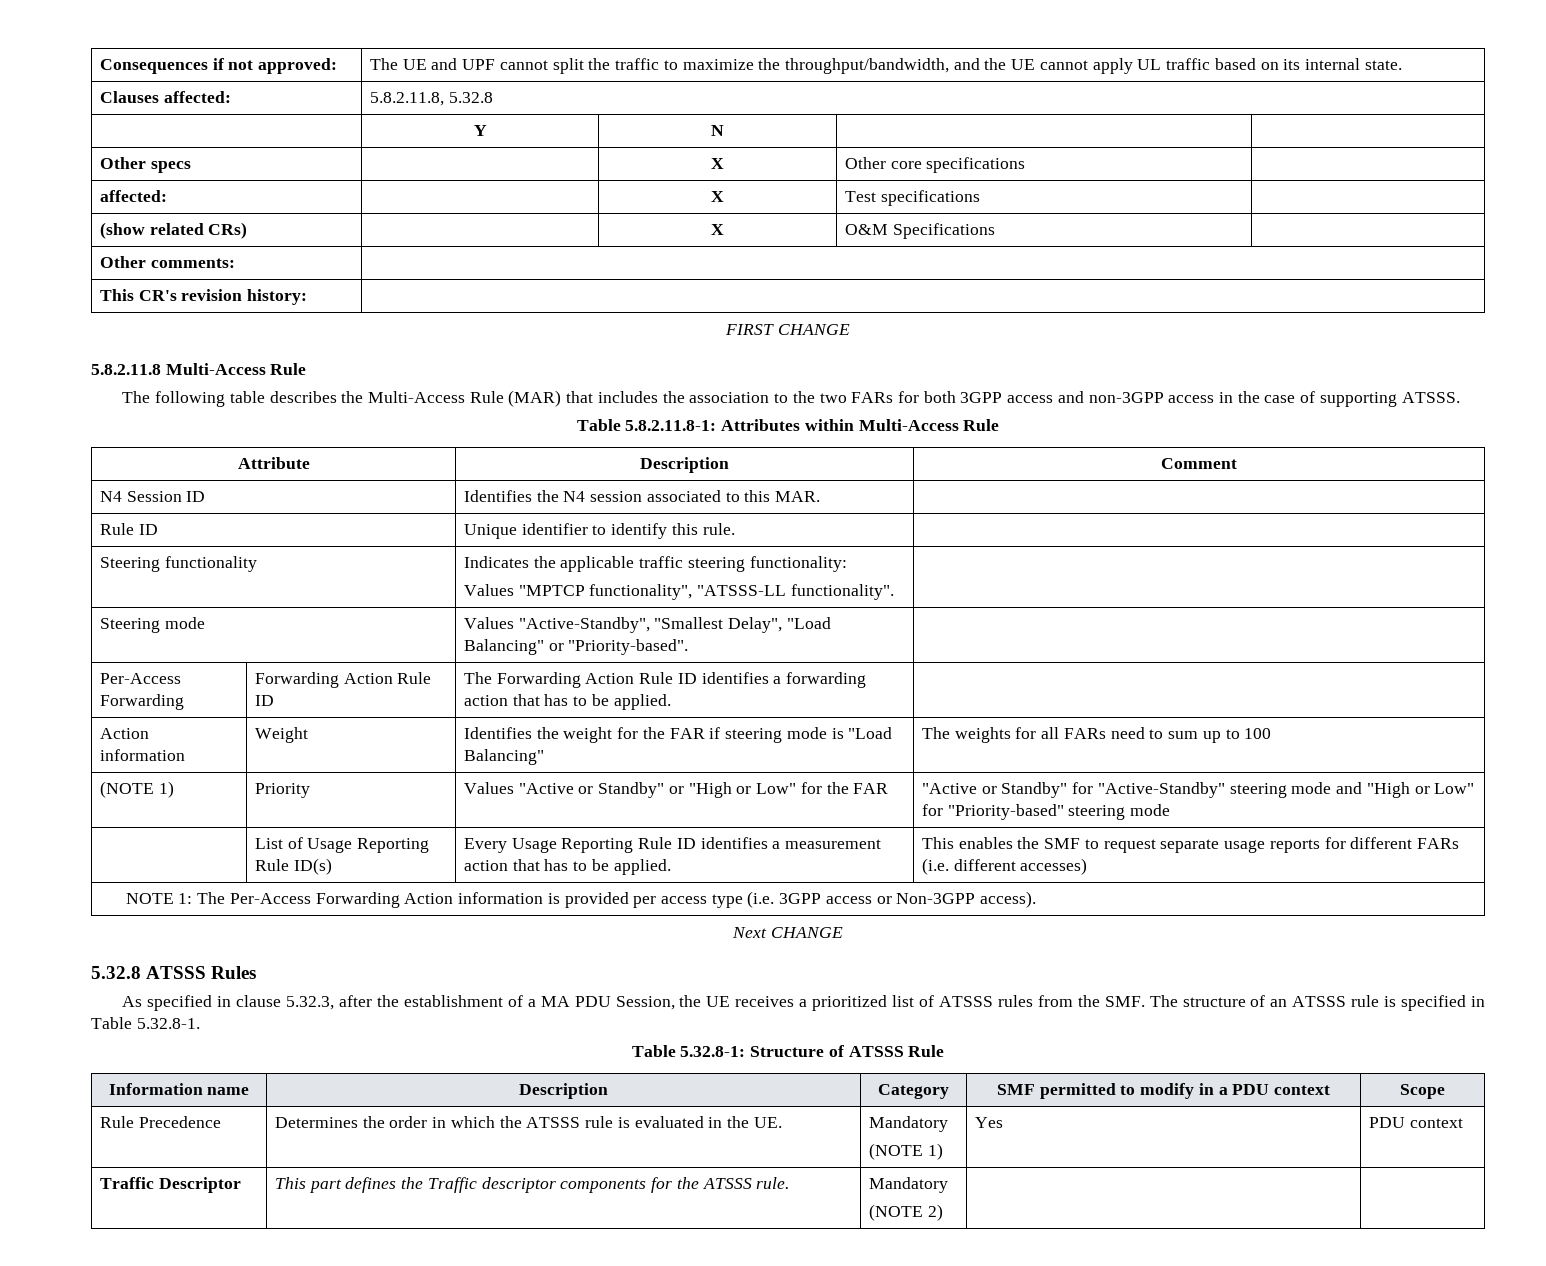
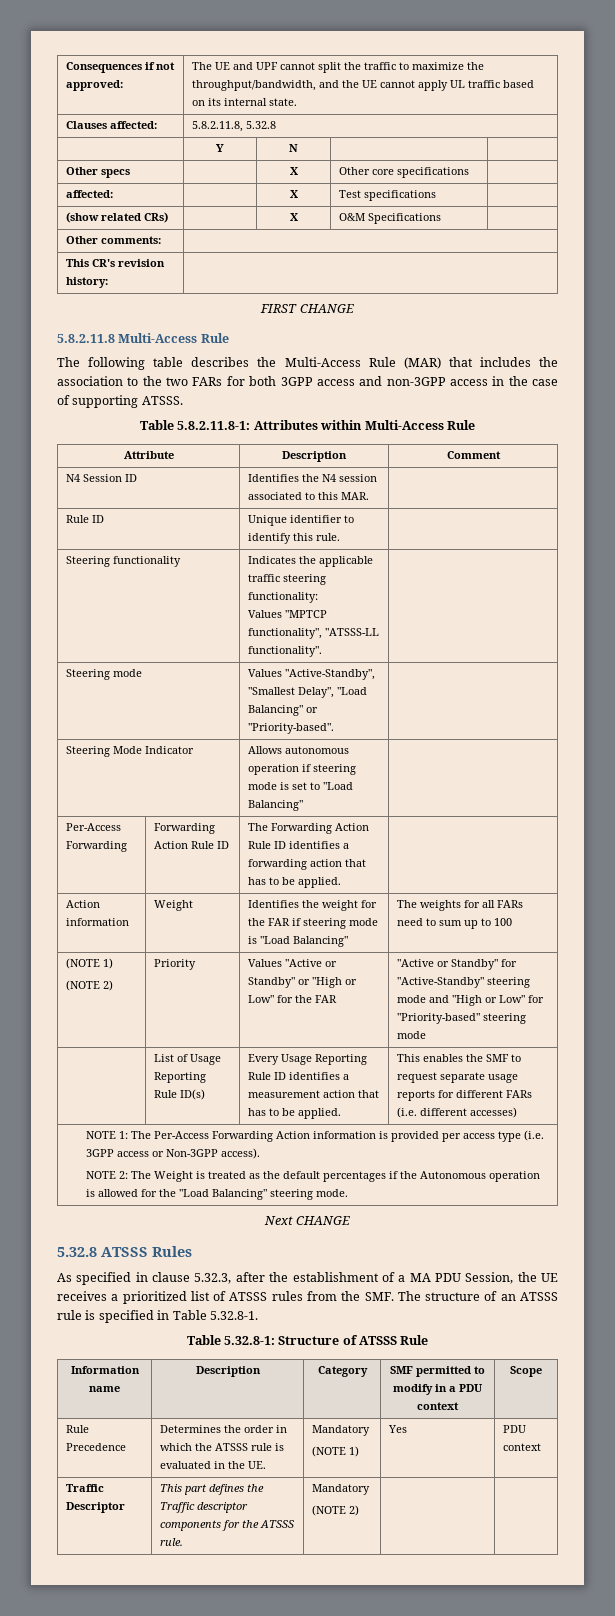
(689, 647) none -> [66,746,195,757] [248,746,350,754] [248,764,357,775] [248,782,354,790] [248,800,304,811] // Steering Mode Indicator | Allows autonomous operation if steering mode is set to "Load Balancing" |
(174, 789) none -> [66,980,114,991] // (NOTE 2)
(1037, 899) none -> [85,1171,540,1182] [85,1189,348,1200] // NOTE 2: The Weight is treated as the default percentages if the Autonomous operation is allowed for the "Load Balancing" steering mode.

